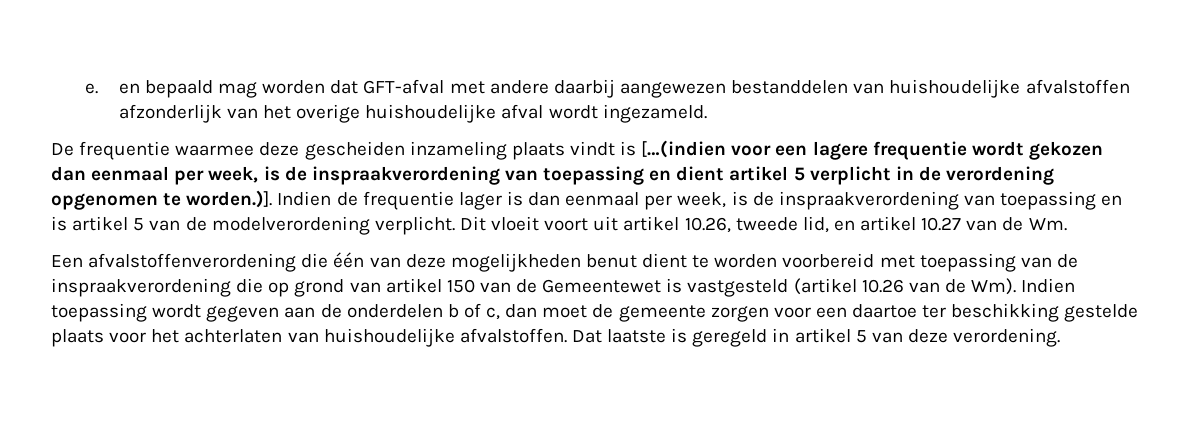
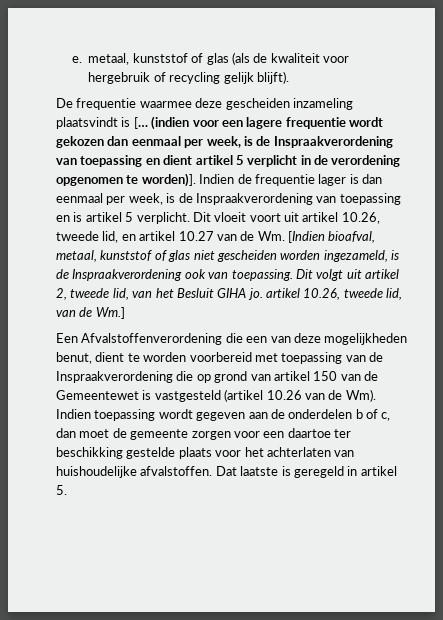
[118,79,1130,98] [118,104,707,123] en bepaald mag worden dat GFT-afval met andere daarbij aangewezen bestanddelen van huishoudelijke afvalstoffen afzonderlijk van het overige huishoudelijke afval wordt ingezameld. -> [88,52,350,65] [88,71,289,84] metaal, kunststof of glas (als de kwaliteit voor hergebruik of recycling gelijk blijft).
[511,140,727,160] plaats vindt is […(indien -> [56,116,190,130] plaatsvindt is [… (indien
[311,166,500,185] inspraakverordening -> [273,136,393,148] Inspraakverordening
[186,190,273,208] worden.)]. -> [141,173,196,187] worden)].
[778,191,959,210] inspraakverordening -> [195,193,313,205] Inspraakverordening
[149,216,370,235] van de modelverordening -> (134, 217) none
[51,252,365,272] // Een afvalstoffenverordening die één -> [288,231,376,243] [56,250,399,262] [56,269,399,281] [56,288,403,300] [56,307,125,319] [56,333,268,345] [Indien bioafval, metaal, kunststof of glas niet gescheiden worden ingezameld, is de Inspraakverordening ook van toepassing. Dit volgt uit artikel 2, tweede lid, van het Besluit GIHA jo. artikel 10.26, tweede lid, van de Wm.] // Een Afvalstoffenverordening die een
[585,254,637,268] benut -> [56,352,92,364] benut,
[51,278,231,297] inspraakverordening -> [56,371,173,383] Inspraakverordening
[855,328,1061,347] 5 van deze verordening. -> [56,485,67,495] 5.

